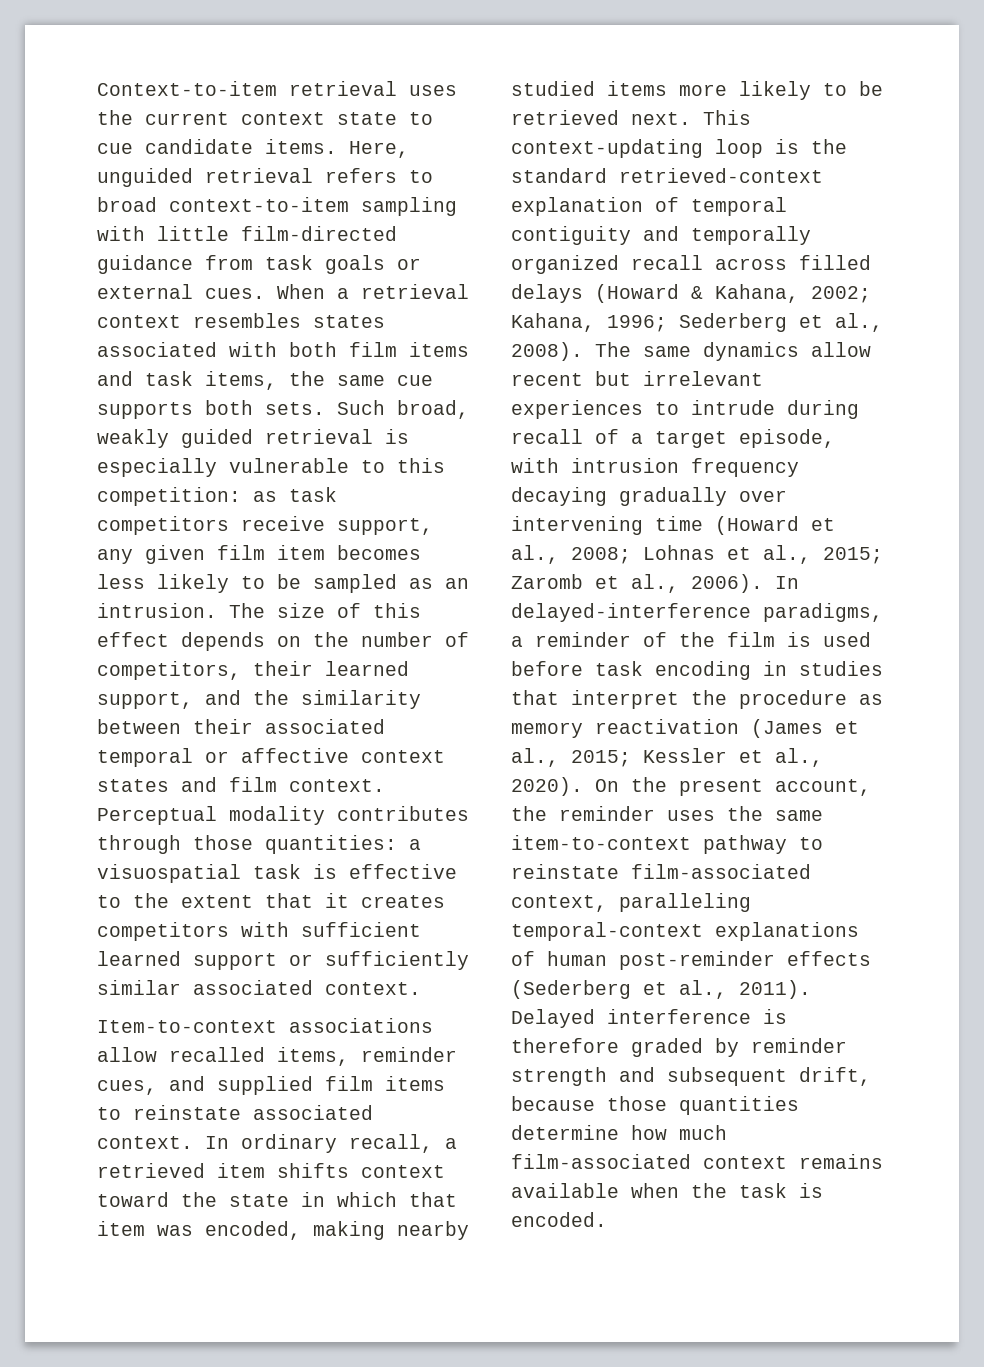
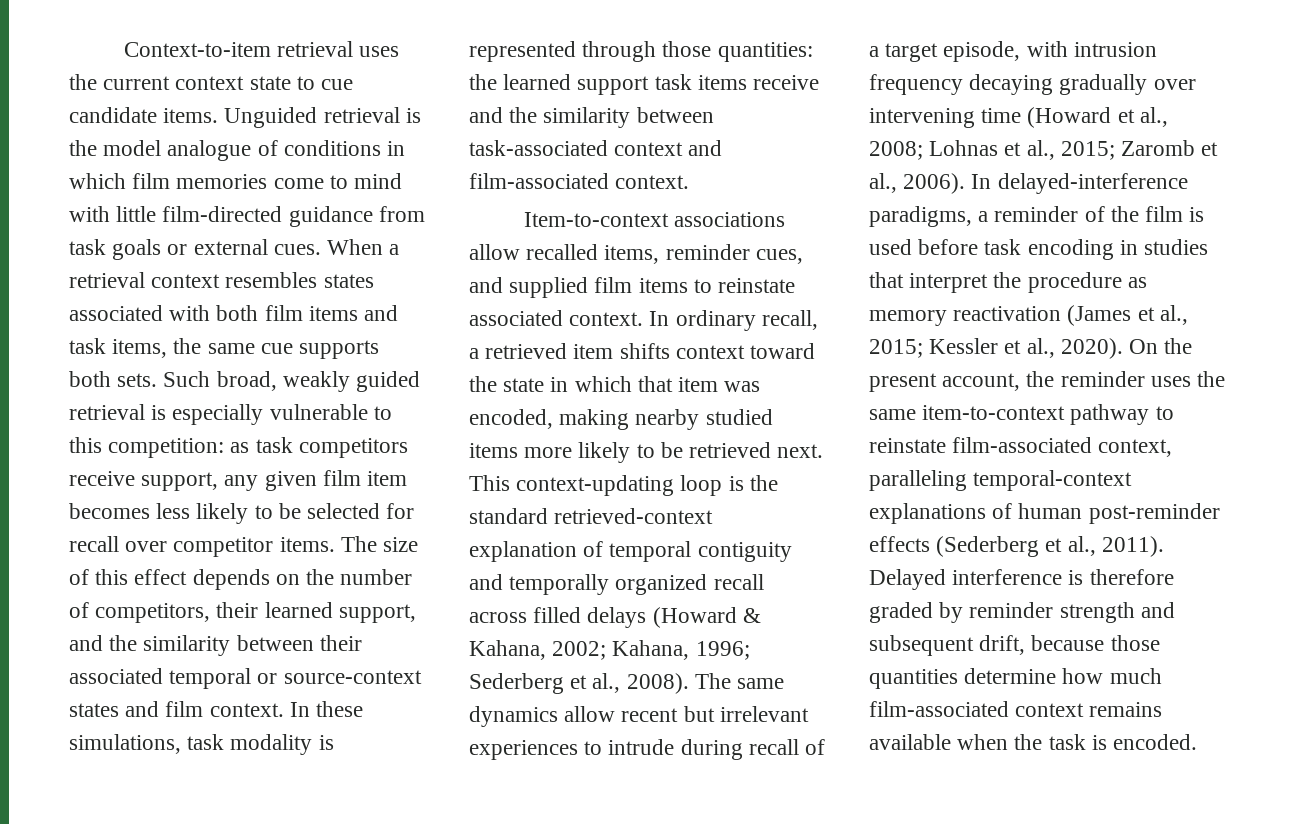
[349,141,409,158] [97,168,433,187] [97,197,457,216] Here, unguided retrieval refers to broad context-to-item sampling -> [224,107,421,128] [69,140,406,161] [69,173,403,189] Unguided retrieval is the model analogue of conditions in which film memories come to mind
[313,574,469,593] [97,603,217,618] sampled as an intrusion. -> [307,503,415,519] [69,536,335,557] selected for recall over competitor items.
[241,748,445,763] affective context -> [283,670,422,684] source-context
[97,806,469,825] [97,835,421,854] [97,864,457,883] [97,893,445,908] [97,922,421,941] [97,951,469,970] [97,980,313,995] Perceptual modality contributes through those quantities: a visuospatial task is effective to the extent that it creates competitors with sufficient learned support or sufficiently similar associated -> [289,701,364,717] [69,734,334,755] [469,41,813,62] [469,74,820,95] [469,107,714,128] [469,140,723,156] [469,173,609,189] In these simulations, task modality is represented through those quantities: the learned support task items receive and the similarity between task-associated context and film-associated

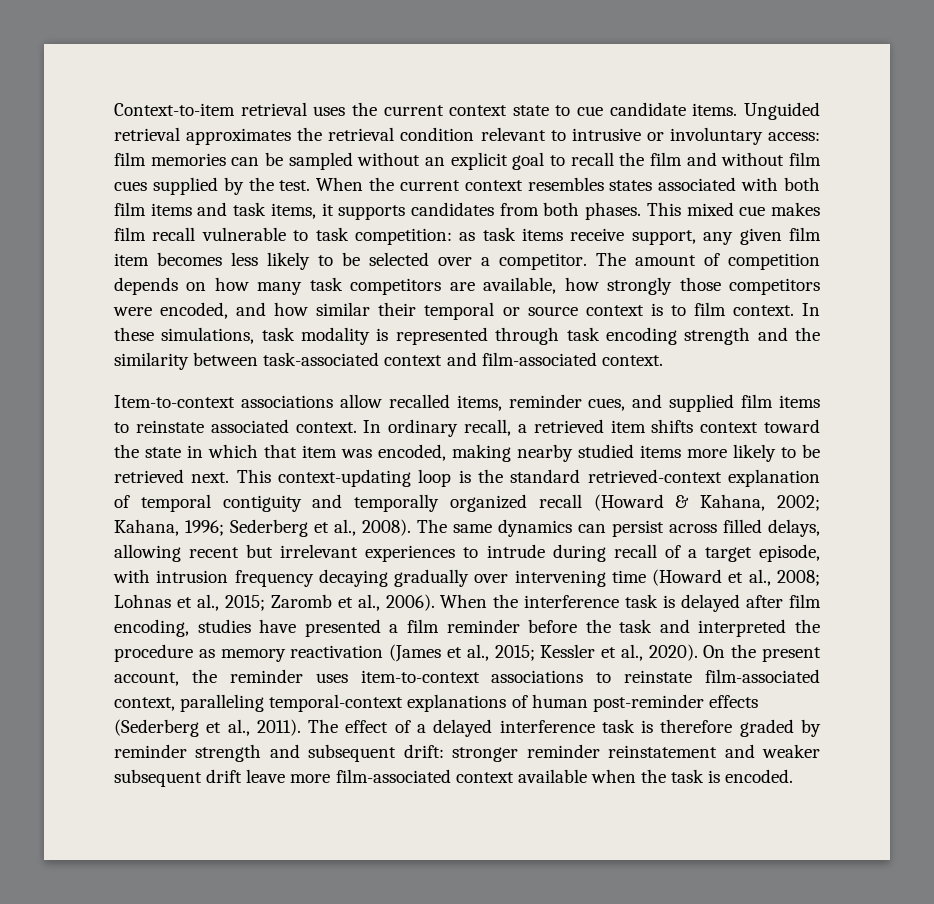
[405,108,421,123] [69,140,406,161] [69,173,403,189] [69,206,425,227] [69,239,400,260] [69,272,145,288] is the model analogue of conditions in which film memories come to mind with little film-directed guidance from task goals or external cues. When a retrieval -> [186,127,821,145] [114,152,821,170] [114,177,460,195] approximates the retrieval condition relevant to intrusive or involuntary access: film memories can be sampled without an explicit goal to recall the film and without film cues supplied by the test. When the current
[173,338,380,359] [69,371,421,392] [69,404,264,425] the same cue supports both sets. Such broad, weakly guided retrieval is especially -> [321,202,820,220] [114,227,196,241] it supports candidates from both phases. This mixed cue makes film recall
[69,437,102,453] this -> [315,227,349,241] task
[298,438,408,458] competitors -> [522,228,564,241] items
[386,503,415,519] [69,536,419,557] [69,569,413,590] [69,602,416,623] [69,635,362,656] [69,668,422,689] [69,701,160,717] for recall over competitor items. The size of this effect depends on the number of competitors, their learned support, and the similarity between their associated temporal or source-context states and -> [438,252,820,270] [114,277,821,295] [113,302,686,320] over a competitor. The amount of competition depends on how many task competitors are available, how strongly those competitors were encoded, and how similar their temporal or source context is to
[662,41,813,62] [469,74,820,95] those quantities: the learned support task items receive -> [566,327,751,345] task encoding strength
[469,607,647,628] across filled delays -> (582, 501) none
[564,706,616,722] allow -> [578,519,820,537] [114,544,181,562] can persist across filled delays, allowing
[971,173,1188,194] [869,206,1205,227] [869,239,1209,260] [869,272,989,293] In delayed-interference paradigms, a reminder of the film is used before task encoding in studies that interpret -> [440,594,821,612] [114,619,787,637] When the interference task is delayed after film encoding, studies have presented a film reminder before the task and interpreted
[1197,371,1226,387] [869,404,1150,425] the same item-to-context pathway -> [360,670,584,683] item-to-context associations
[869,569,1063,590] Delayed interference -> [308,719,635,737] The effect of a delayed interference task
[979,635,1160,655] [869,668,1162,689] drift, because those quantities determine how much -> [403,744,821,762] [114,769,331,787] drift: stronger reminder reinstatement and weaker subsequent drift leave more
[1089,702,1163,717] remains -> (514, 777) none

